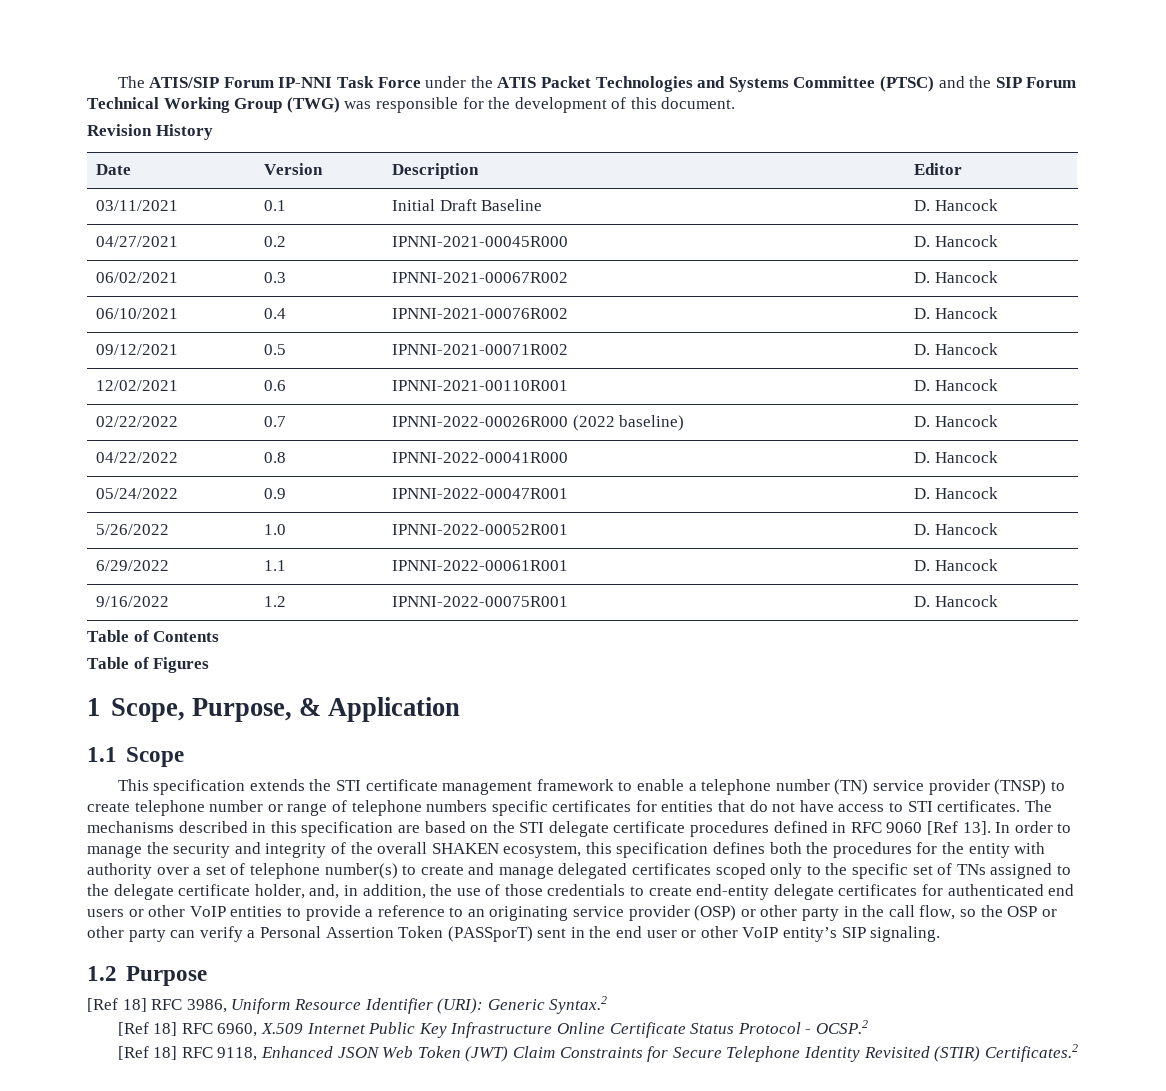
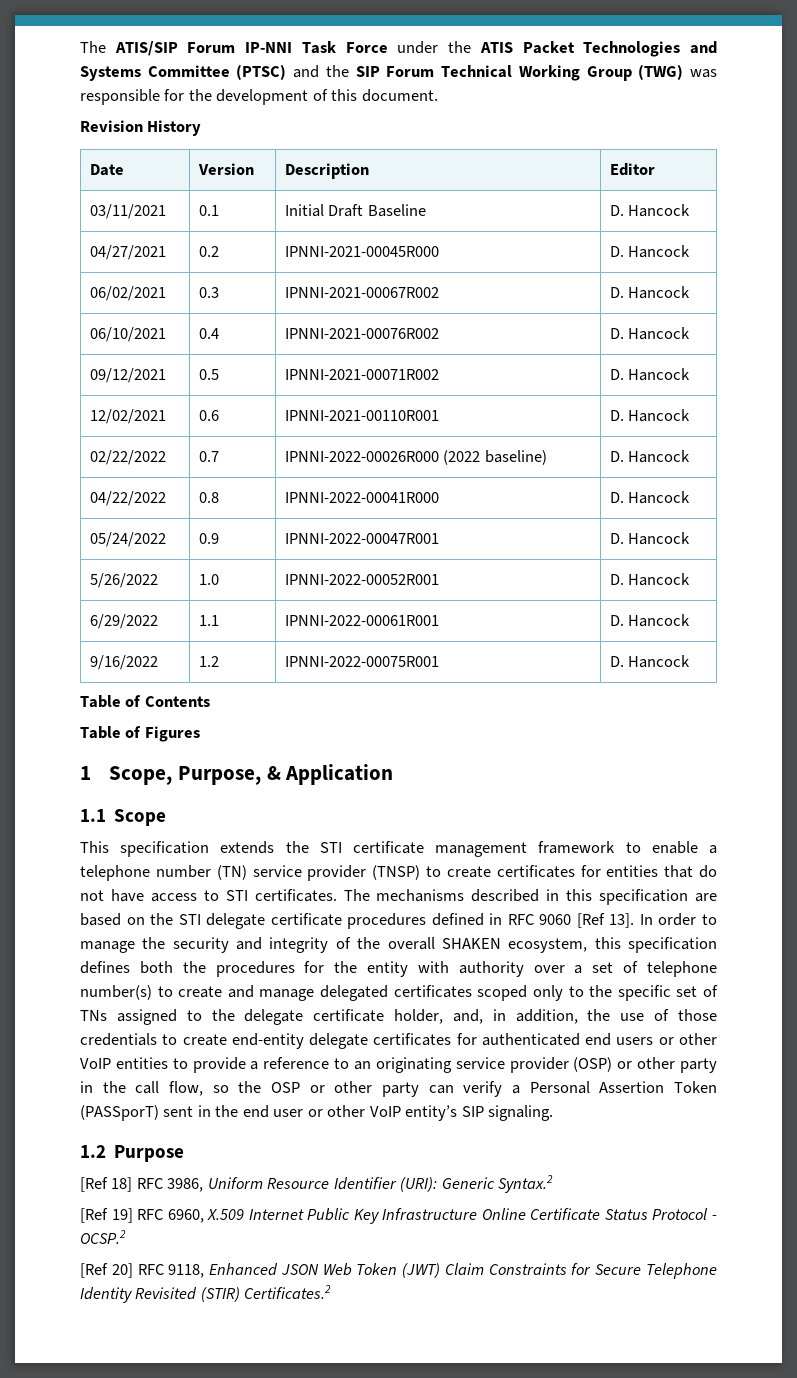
[134,800,548,816] telephone number or range of telephone numbers specific -> (491, 872) none
[153,1022,178,1036] 18] -> [111,1208,133,1223] 19]
[153,1046,178,1060] 18] -> [111,1263,133,1278] 20]

